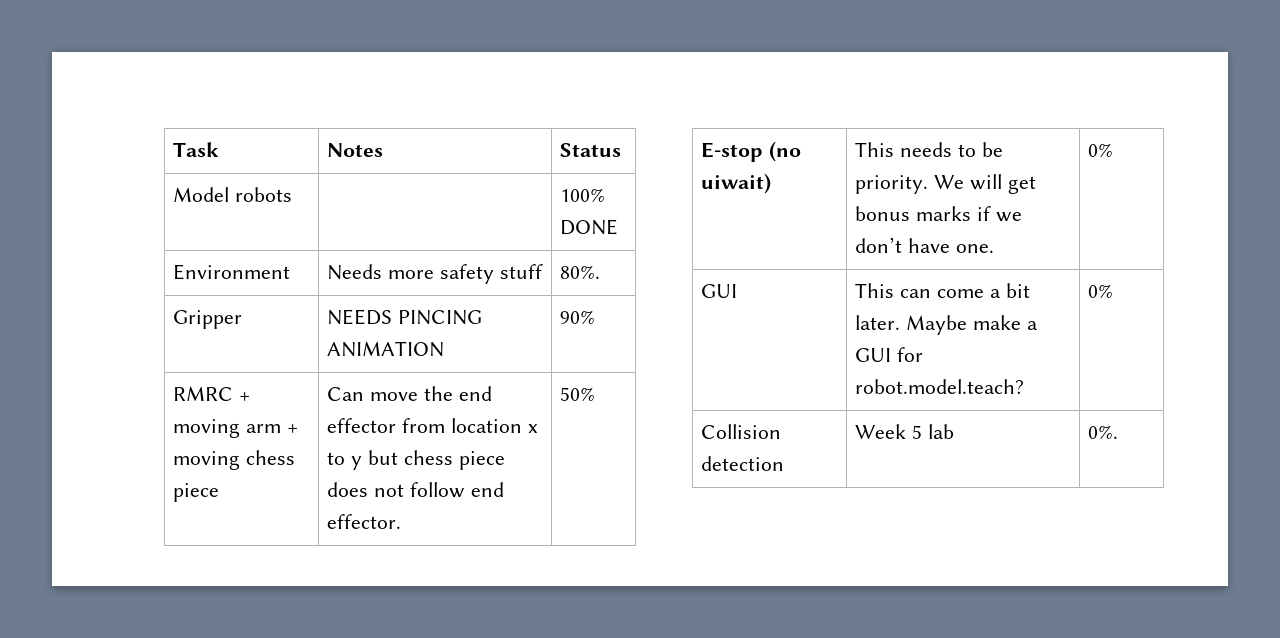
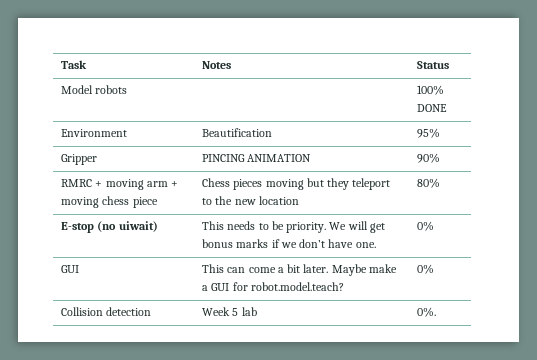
[327,264,543,284] [560,265,601,279] Needs more safety stuff | 80%. -> [202,128,273,137] [417,128,441,138] Beautification | 95%
[327,309,393,325] NEEDS -> (98, 159) none
[327,386,492,401] [327,418,538,433] [327,450,505,470] [327,482,504,498] [327,514,402,529] [560,387,596,401] Can move the end effector from location x to y but chess piece does not follow end effector. | 50% -> [202,178,391,190] [202,196,299,205] [417,178,441,188] Chess pieces moving but they teleport to the new location | 80%

